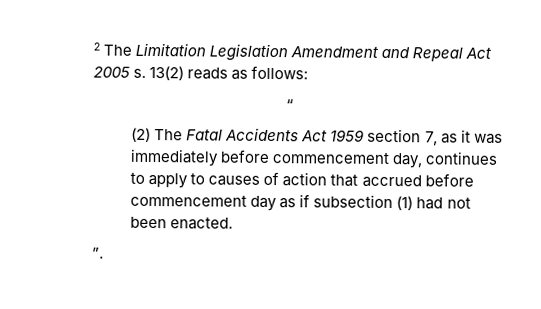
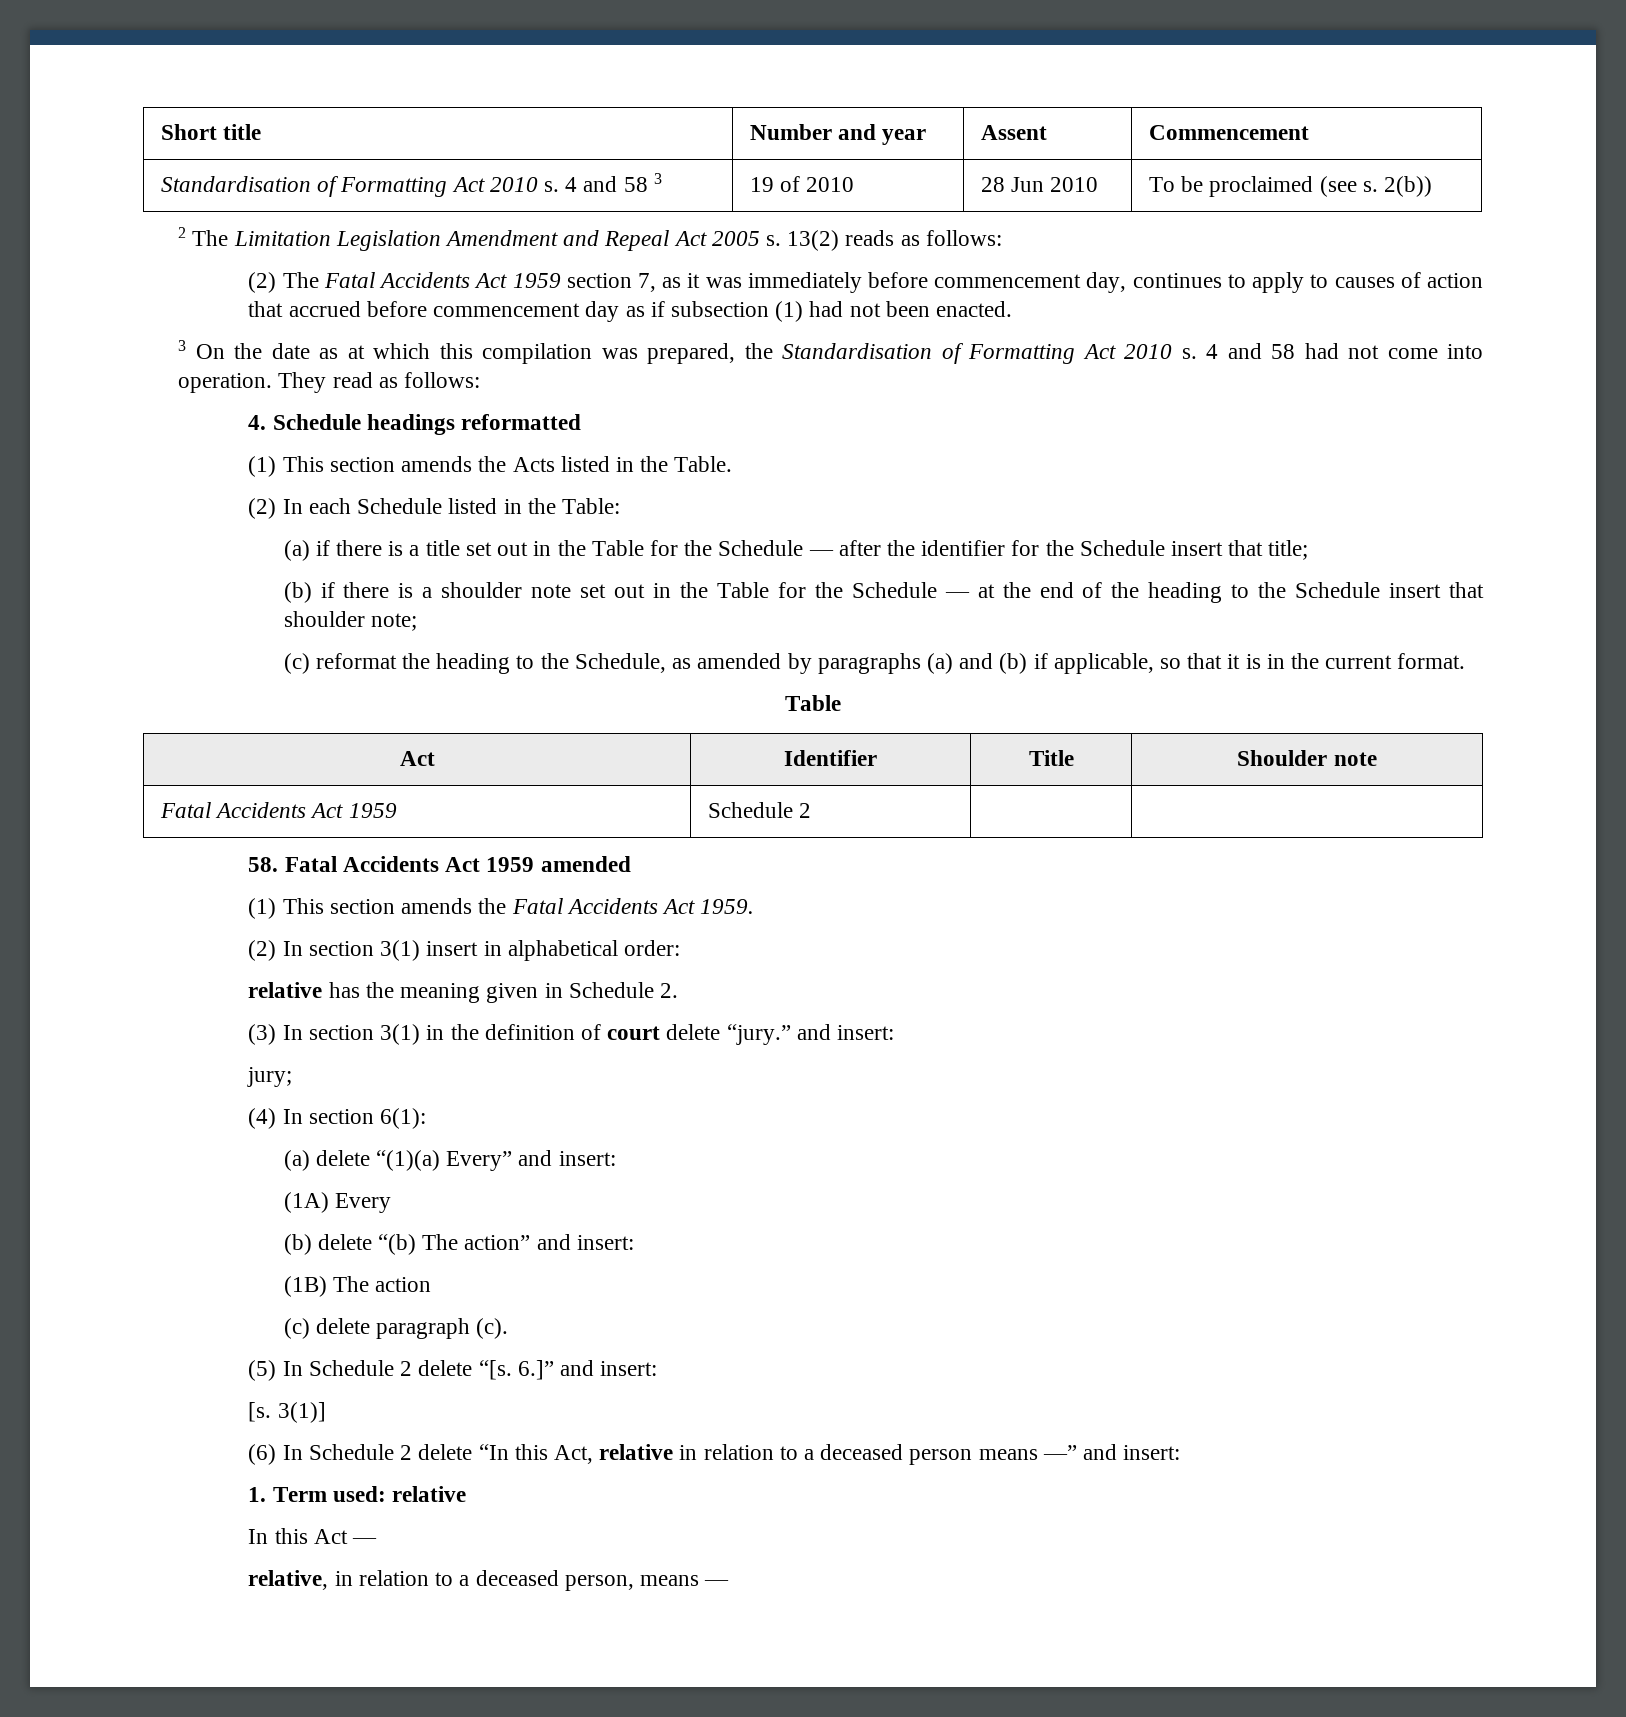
(93, 46) none -> [160,124,262,140] [749,124,927,145] [980,125,1047,140] [1148,125,1309,140] [160,173,662,197] [749,176,855,192] [980,177,1099,192] [1148,176,1432,197] Short title | Number and year | Assent | Commencement // Standardisation of Formatting Act 2010 s. 4 and 58 3 | 19 of 2010 | 28 Jun 2010 | To be proclaimed (see s. 2(b)) //
[286,99,294,111] // “ -> (1002, 238) none
[92,247,105,259] ”. -> [178,340,1483,364] [178,372,480,393] [248,414,582,435] [248,456,733,477] [248,498,620,519] [283,540,1309,561] [283,582,1484,603] [283,611,417,631] [283,653,1466,674] [785,695,841,711] [399,751,435,766] [784,750,877,766] [1028,750,1074,766] [1237,750,1377,766] [159,802,397,818] [707,802,812,818] [248,856,631,872] [248,898,755,919] [248,940,680,961] [248,982,678,1003] [248,1024,894,1045] [247,1067,293,1087] [248,1108,427,1129] [283,1150,616,1171] [283,1192,391,1213] [283,1234,634,1255] [283,1276,432,1297] [283,1318,509,1339] [248,1360,658,1381] [248,1402,326,1423] [248,1444,1181,1465] [248,1486,467,1502] [248,1528,378,1544] [248,1570,730,1591] 3 On the date as at which this compilation was prepared, the Standardisation of Formatting Act 2010 s. 4 and 58 had not come into operation. They read as follows: // 4. Schedule headings reformatted // (1) This section amends the Acts listed in the Table. // (2) In each Schedule listed in the Table: // (a) if there is a title set out in the Table for the Schedule — after the identifier for the Schedule insert that title; // (b) if there is a shoulder note set out in the Table for the Schedule — at the end of the heading to the Schedule insert that shoulder note; // (c) reformat the heading to the Schedule, as amended by paragraphs (a) and (b) if applicable, so that it is in the current format. // Table // Act | Identifier | Title | Shoulder note // Fatal Accidents Act 1959 | Schedule 2 | | // 58. Fatal Accidents Act 1959 amended // (1) This section amends the Fatal Accidents Act 1959. // (2) In section 3(1) insert in alphabetical order: // relative has the meaning given in Schedule 2. // (3) In section 3(1) in the definition of court delete “jury.” and insert: // jury; // (4) In section 6(1): // (a) delete “(1)(a) Every” and insert: // (1A) Every // (b) delete “(b) The action” and insert: // (1B) The action // (c) delete paragraph (c). // (5) In Schedule 2 delete “[s. 6.]” and insert: // [s. 3(1)] // (6) In Schedule 2 delete “In this Act, relative in relation to a deceased person means —” and insert: // 1. Term used: relative // In this Act — // relative, in relation to a deceased person, means —

